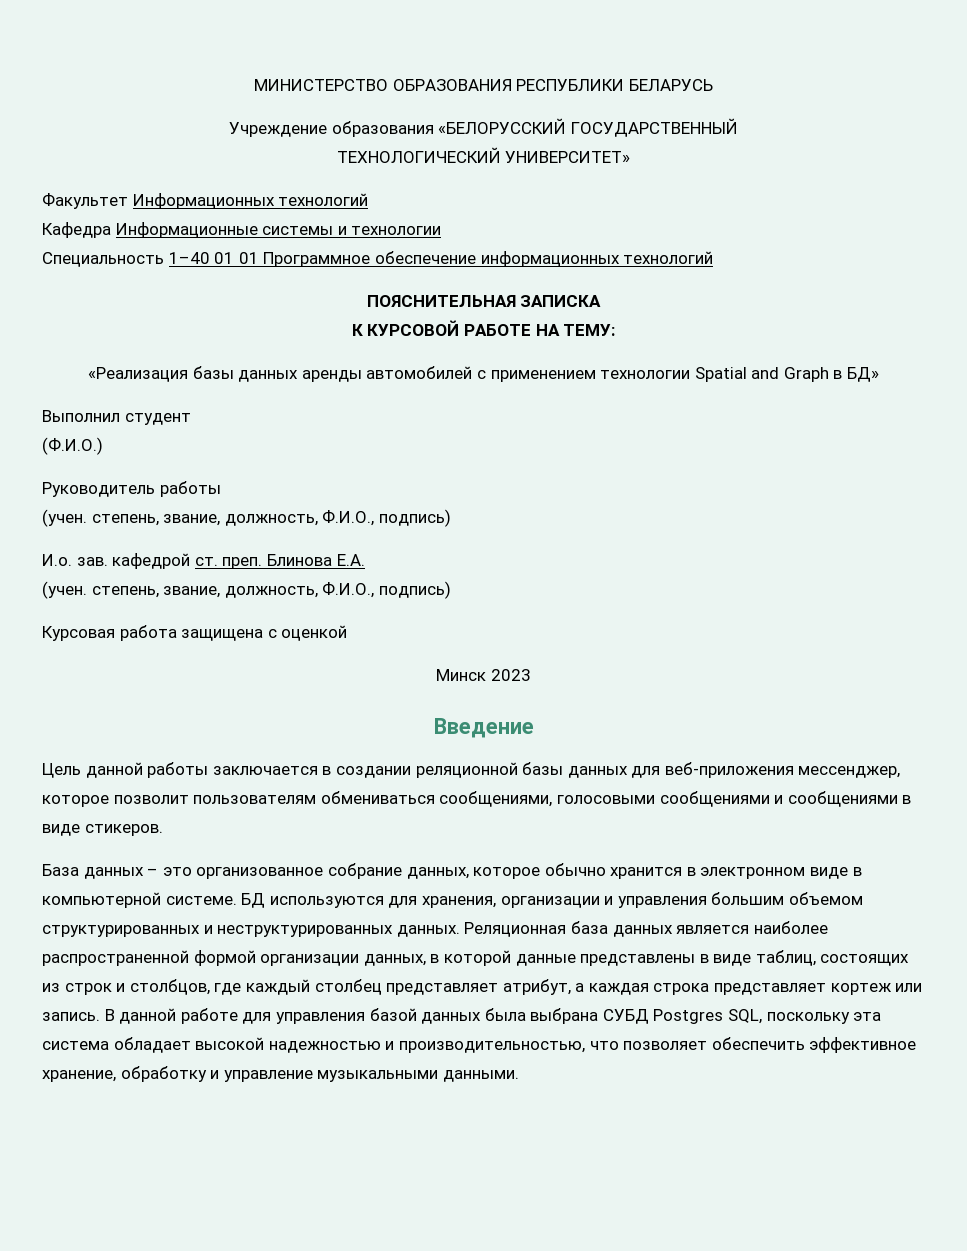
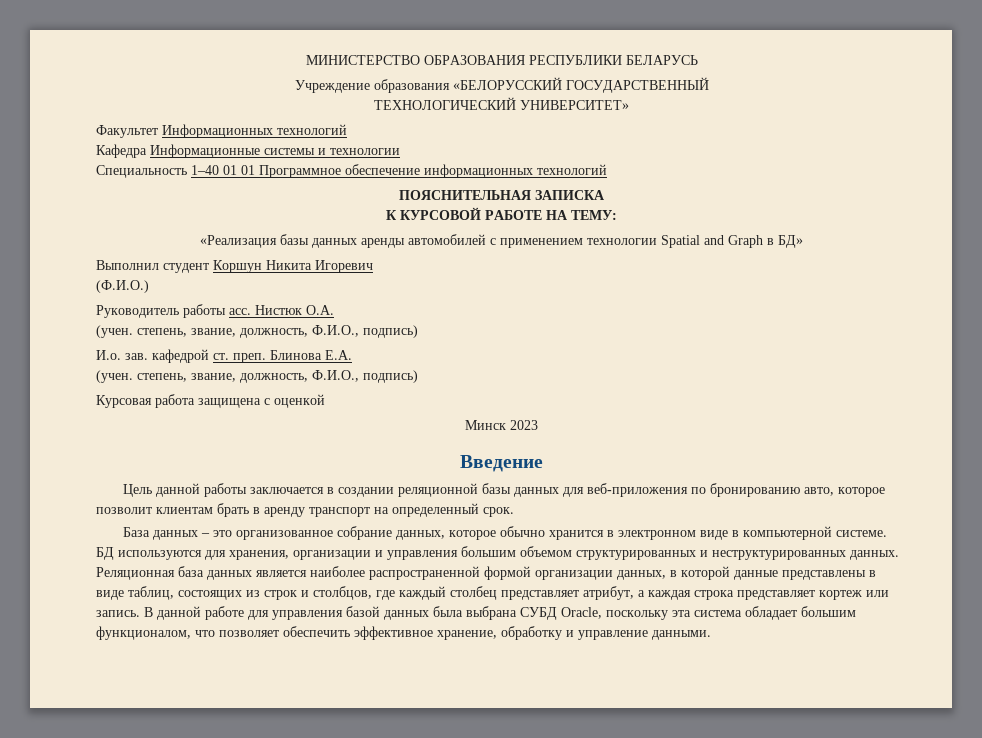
(191, 419) none -> [213,260,373,273] Коршун Никита Игоревич
(221, 489) none -> [229,305,334,315] асс. Нистюк О.А.
[798,766,901,778] [42,791,912,807] [42,824,163,836] мессенджер, которое позволит пользователям обмениваться сообщениями, голосовыми сообщениями и сообщениями в виде стикеров. -> [691,483,886,497] [96,503,514,517] по бронированию авто, которое позволит клиентам брать в аренду транспорт на определенный срок.
[653,1009,763,1024] Postgres SQL, -> [561,607,602,619] Oracle,
[195,1037,585,1053] высокой надежностью и производительностью, -> [801,606,856,617] [96,626,191,640] большим функционалом,
[317,1070,439,1082] музыкальными -> (648, 635) none

